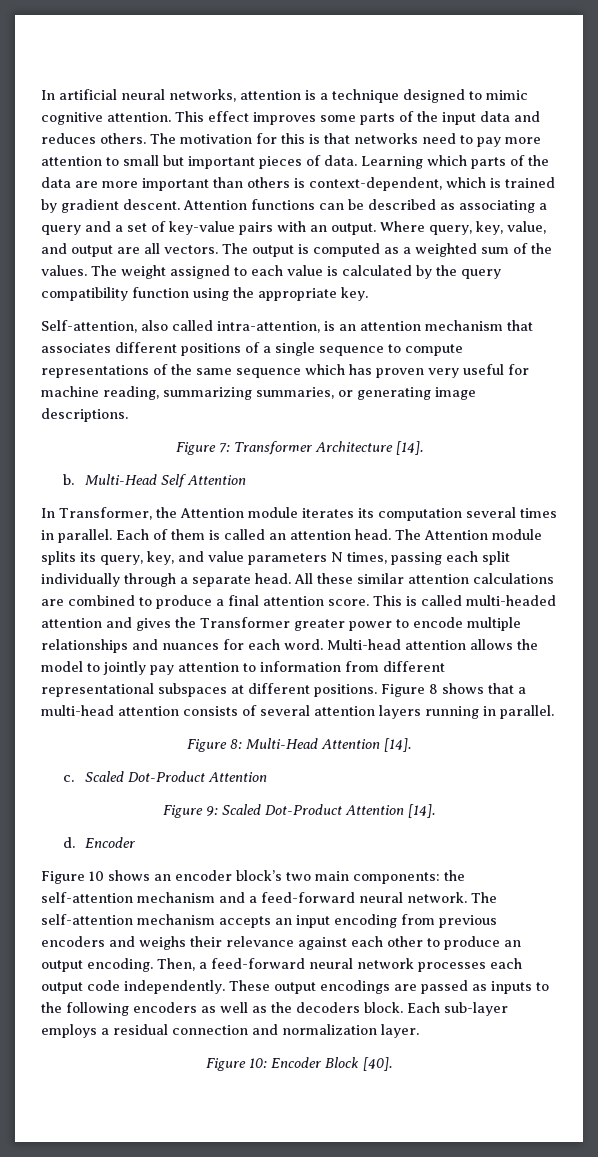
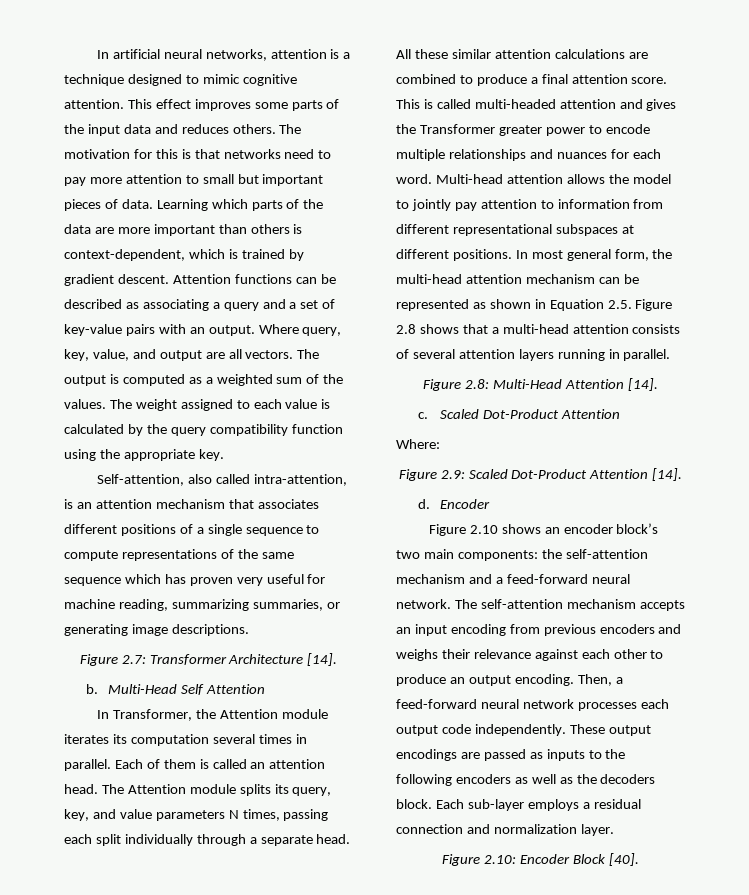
[218,443,230,453] 7: -> [121,655,146,664] 2.7:
[381,684,438,697] Figure 8 -> [515,249,673,261] [396,274,639,284] [396,299,673,311] [396,324,416,334] In most general form, the multi-head attention mechanism can be represented as shown in Equation 2.5. Figure 2.8
[230,739,242,749] 8: -> [465,379,490,389] 2.8:
[163,805,218,818] // Figure 9: -> [396,439,440,449] [398,469,465,481] // Where: // Figure 2.9:
[89,871,104,881] 10 -> [469,525,498,534] 2.10
[249,1058,267,1068] 10: -> [484,855,517,864] 2.10:

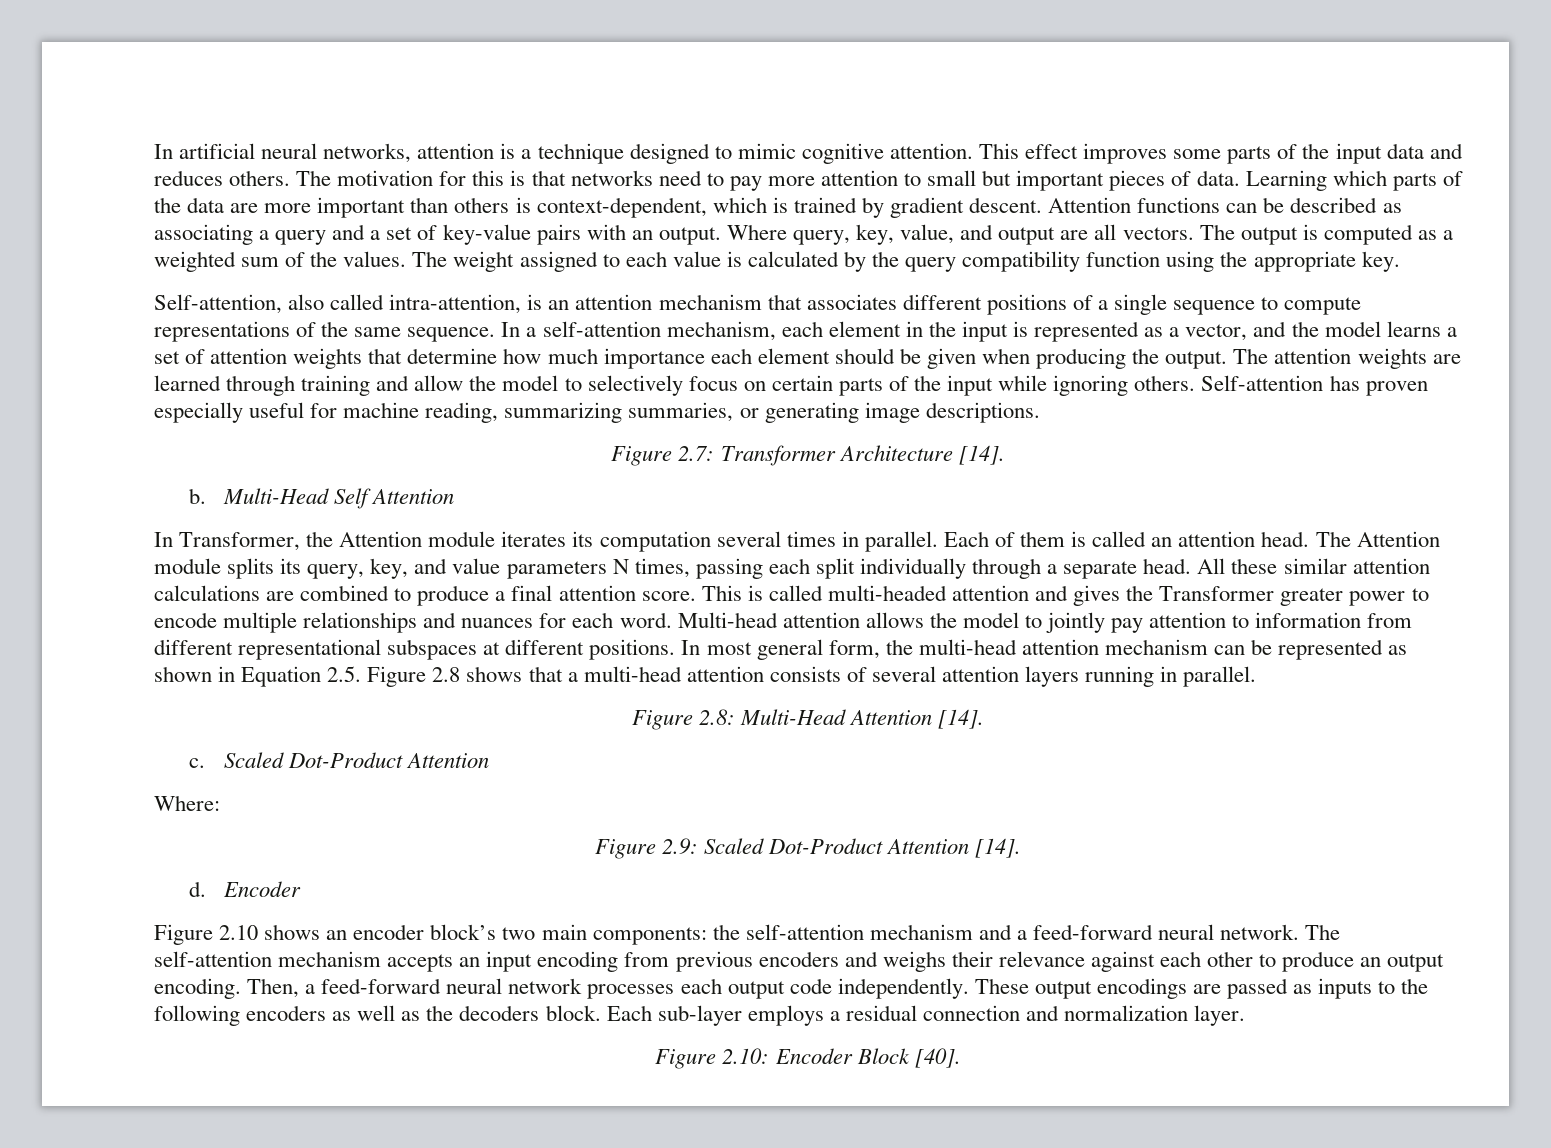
[64,574,161,586] sequence which -> [407,321,1457,342] [154,348,1461,369] [154,375,1324,396] sequence. In a self-attention mechanism, each element in the input is represented as a vector, and the model learns a set of attention weights that determine how much importance each element should be given when producing the output. The attention weights are learned through training and allow the model to selectively focus on certain parts of the input while ignoring others. Self-attention
[236,577,263,586] very -> [154,402,243,423] especially

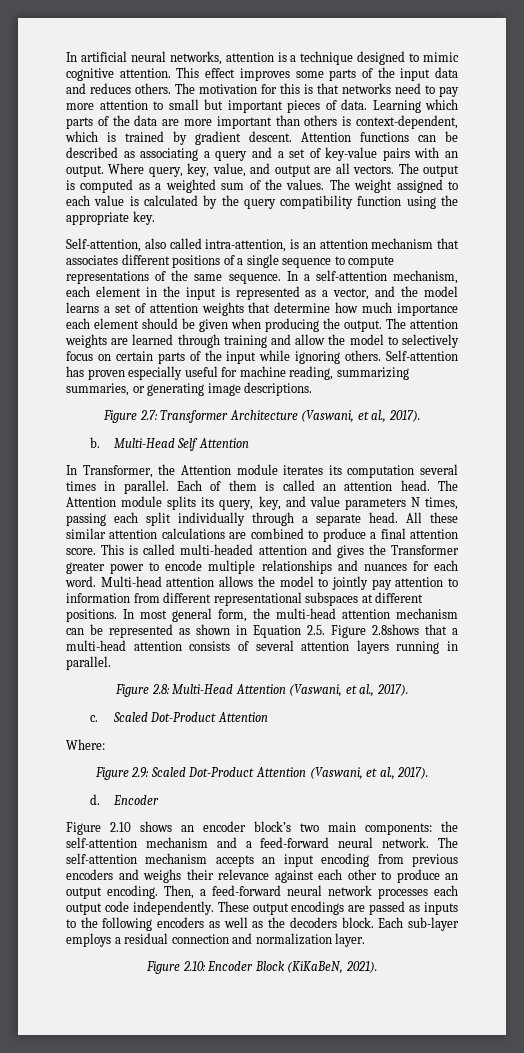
[958,445,1005,465] [14]. -> [301,410,420,423] (Vaswani, et al., 2017).
[432,666,523,682] 2.8 shows -> [372,624,419,635] 2.8shows
[938,709,985,729] [14]. -> [289,684,408,697] (Vaswani, et al., 2017).
[975,838,1022,858] [14]. -> [309,767,429,780] (Vaswani, et al., 2017).
[914,1048,961,1068] [40]. -> [287,961,377,974] (KiKaBeN, 2021).

